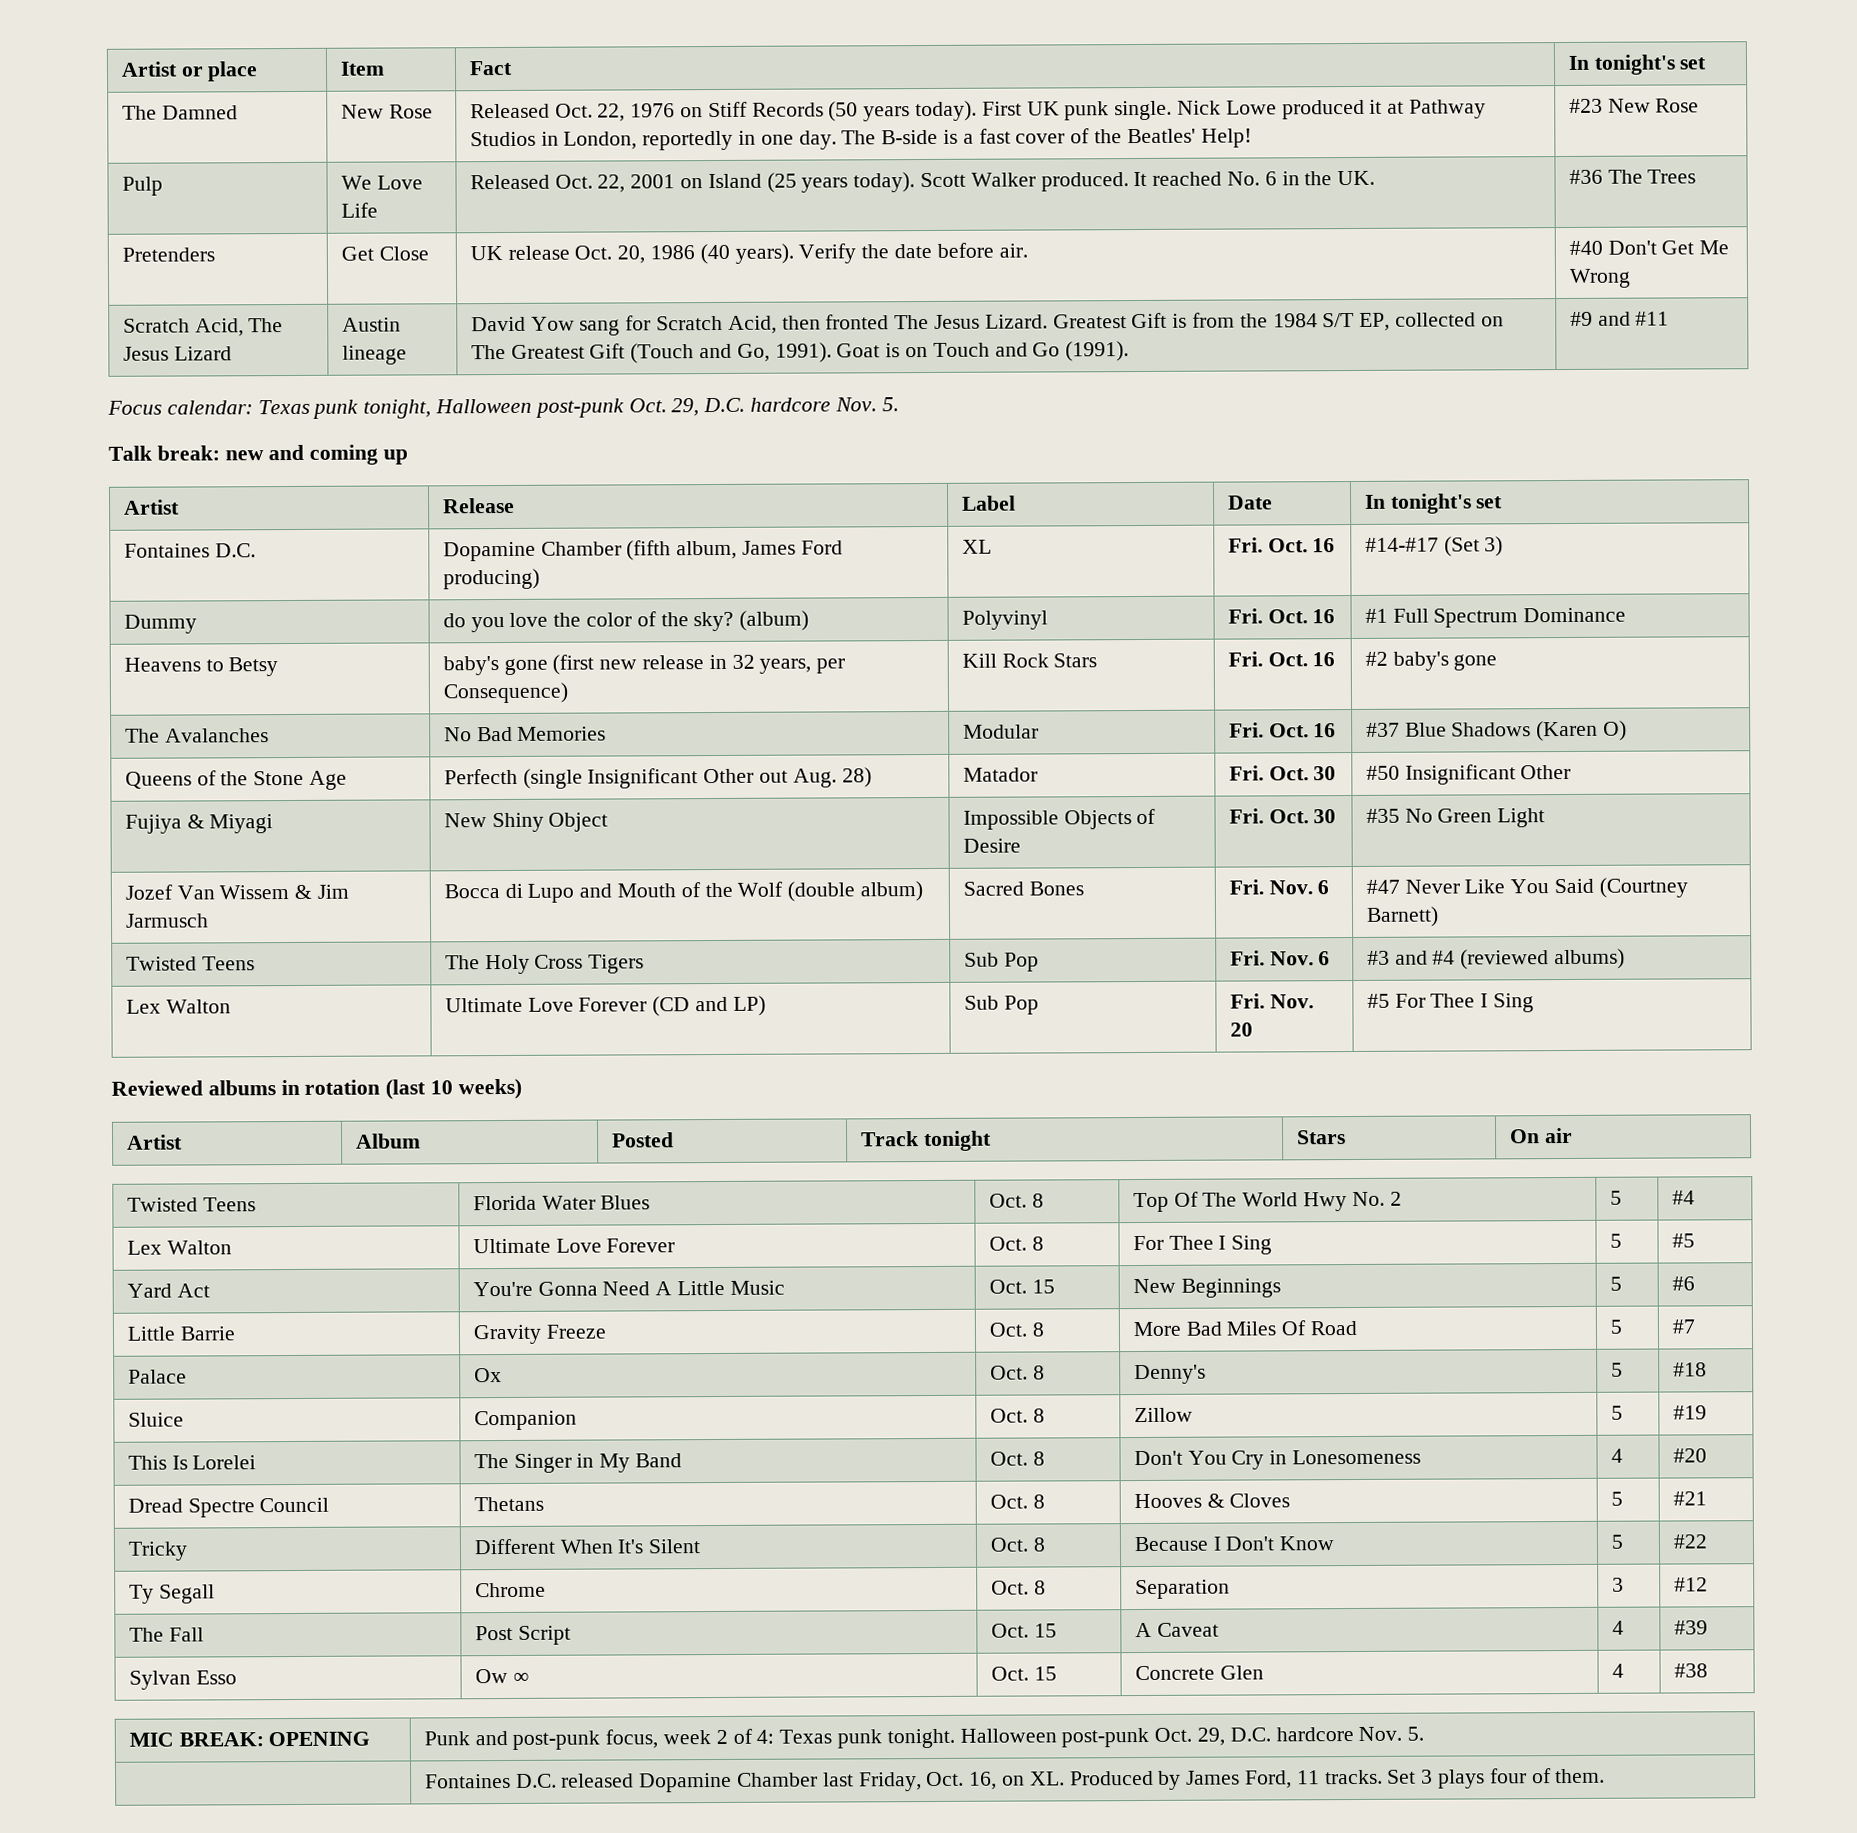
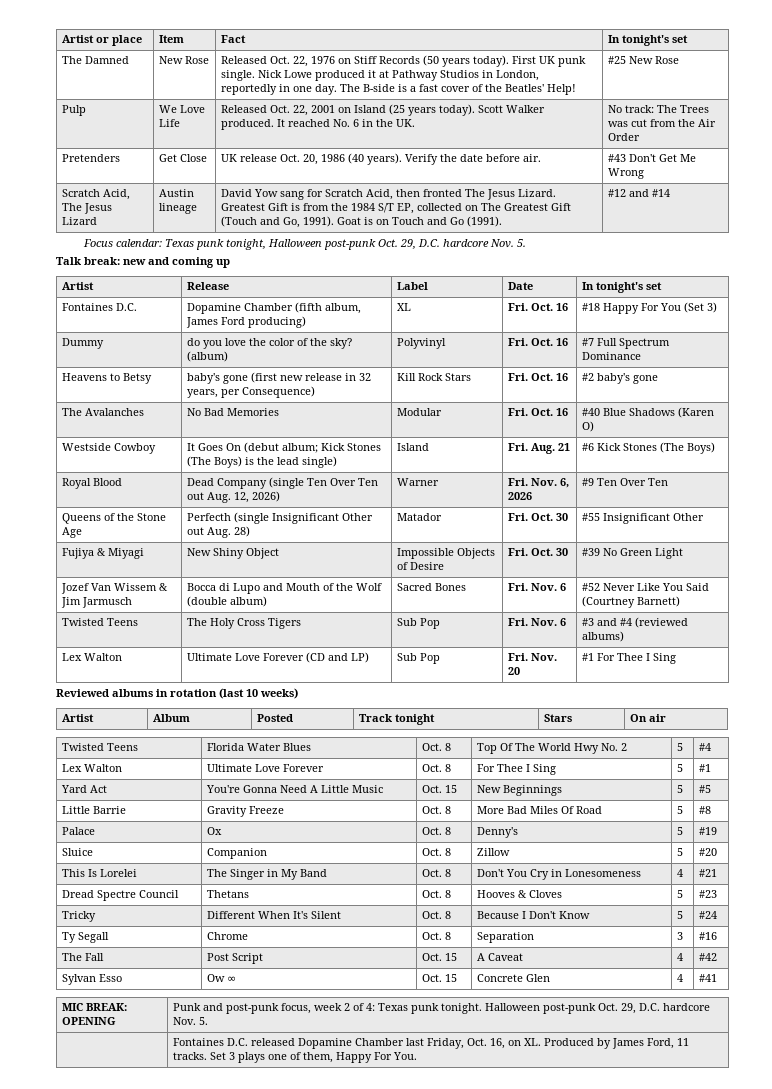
[1568,98,1603,113] #23 -> [608,56,627,64] #25
[1568,169,1603,184] #36 -> [608,105,655,113] No track:
(1697, 176) none -> [608,119,717,127] [608,133,641,141] was cut from the Air Order
[1568,240,1603,255] #40 -> [608,154,627,162] #43
[1569,311,1670,326] #9 and #11 -> [608,189,671,197] #12 and #14
[1364,537,1439,552] #14-#17 -> [582,303,682,314] #18 Happy For You
[1364,608,1388,623] #1 -> [582,338,595,346] #7
[1365,722,1400,737] #37 -> [582,408,601,416] #40
(1627, 730) none -> [62,443,157,454] [187,442,382,453] [187,456,338,468] [397,443,430,451] [508,443,571,454] [582,442,716,454] [62,478,123,489] [187,477,379,489] [187,491,281,503] [397,478,440,486] [508,478,570,488] [508,492,533,500] [582,478,669,486] // Westside Cowboy | It Goes On (debut album; Kick Stones (The Boys) is the lead single) | Island | Fri. Aug. 21 | #6 Kick Stones (The Boys) // Royal Blood | Dead Company (single Ten Over Ten out Aug. 12, 2026) | Warner | Fri. Nov. 6, 2026 | #9 Ten Over Ten
[1365,765,1400,780] #50 -> [582,513,601,521] #55
[1365,808,1400,823] #35 -> [582,548,601,556] #39
[1365,879,1400,894] #47 -> [582,583,601,591] #52
[1366,993,1390,1008] #5 -> [582,653,595,661] #1
[1671,1233,1695,1248] #5 -> [699,764,712,772] #1
[1671,1276,1695,1291] #6 -> [699,785,712,793] #5
[1671,1319,1695,1334] #7 -> [699,806,712,814] #8
[1672,1362,1707,1377] #18 -> [699,827,718,835] #19
[1672,1405,1707,1420] #19 -> [699,848,718,856] #20
[1672,1448,1707,1463] #20 -> [699,869,718,877] #21
[1672,1491,1707,1506] #21 -> [699,890,718,898] #23
[1672,1534,1707,1549] #22 -> [699,911,718,919] #24
[1673,1577,1708,1592] #12 -> [699,932,718,940] #16
[1673,1620,1708,1635] #39 -> [699,953,718,961] #42
[1673,1663,1708,1678] #38 -> [699,974,718,982] #41
[1489,1768,1606,1784] four of them. -> [268,1052,418,1063] one of them, Happy For You.

